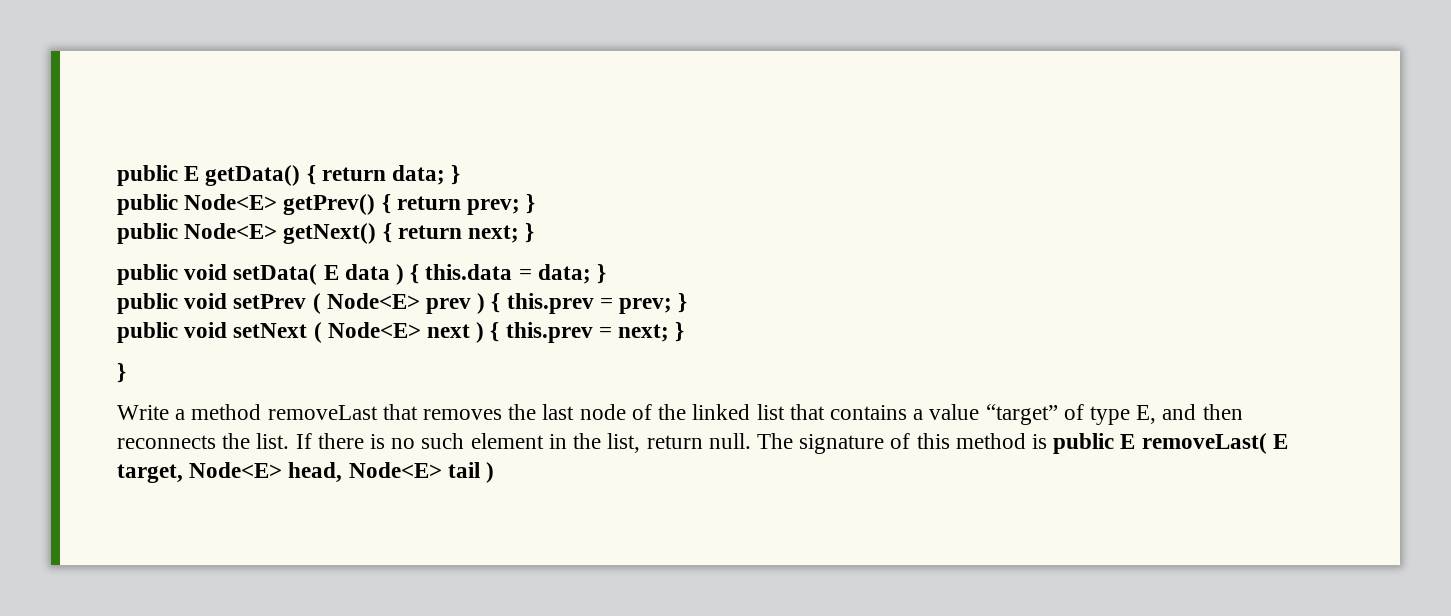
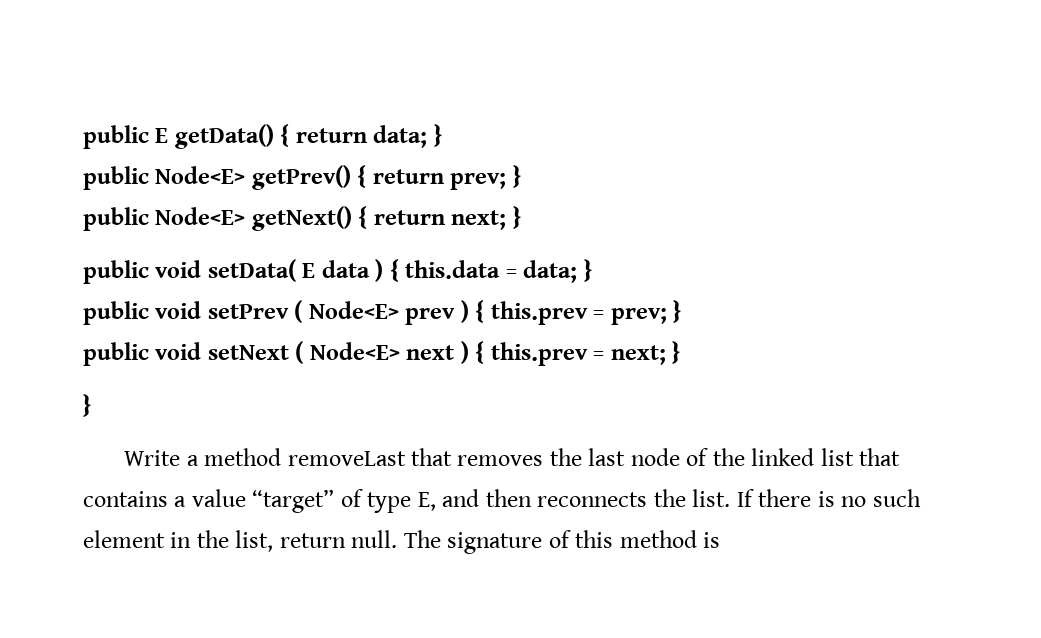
[1053,433,1288,454] [117,462,495,483] public E removeLast( E target, Node<E> head, Node<E> tail ) -> (721, 540) none

